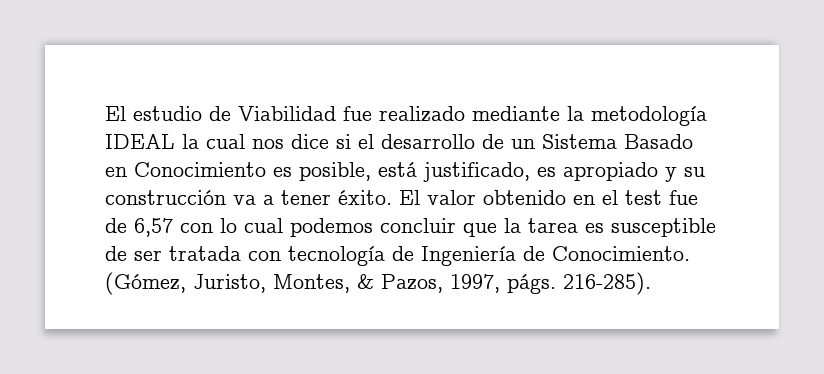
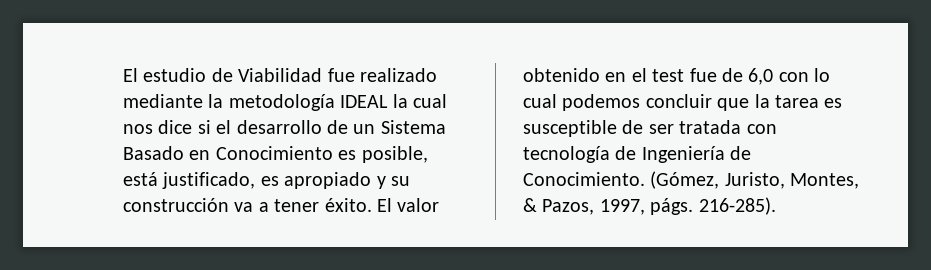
[134,218,173,237] 6,57 -> [748,68,774,85] 6,0

